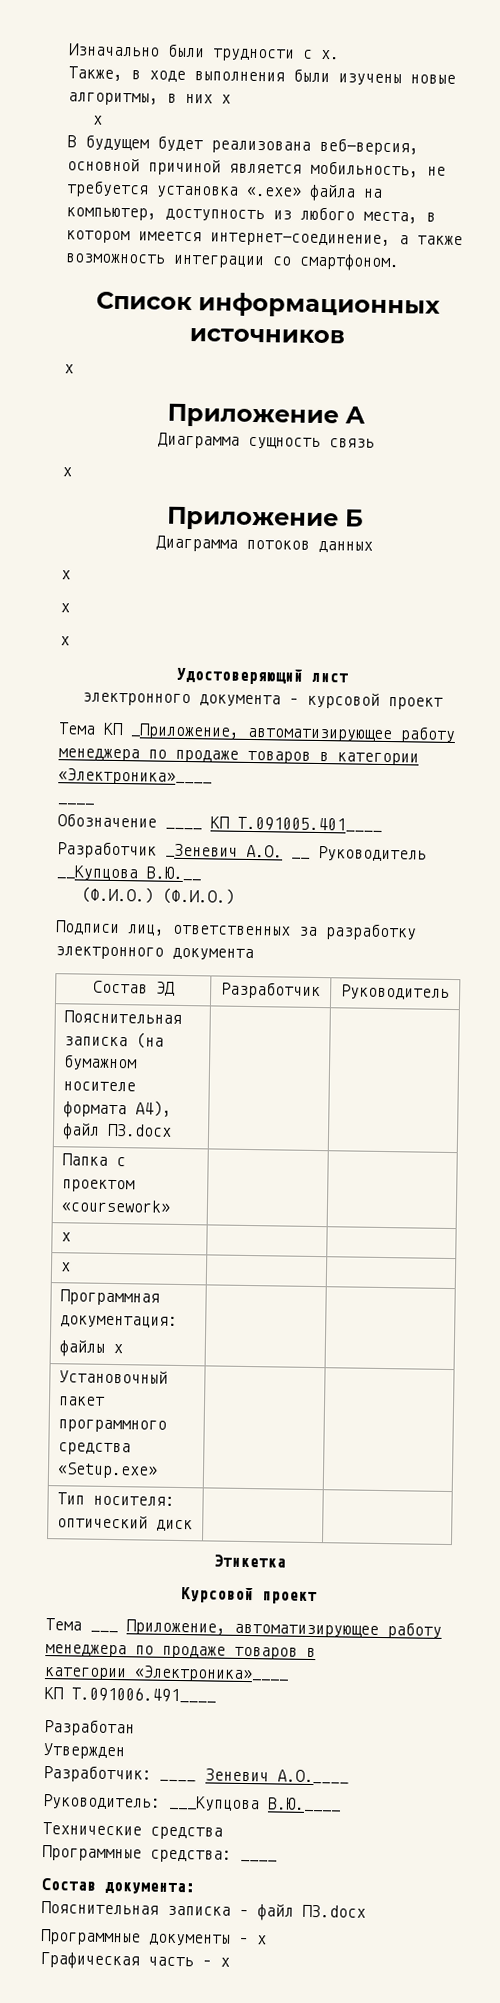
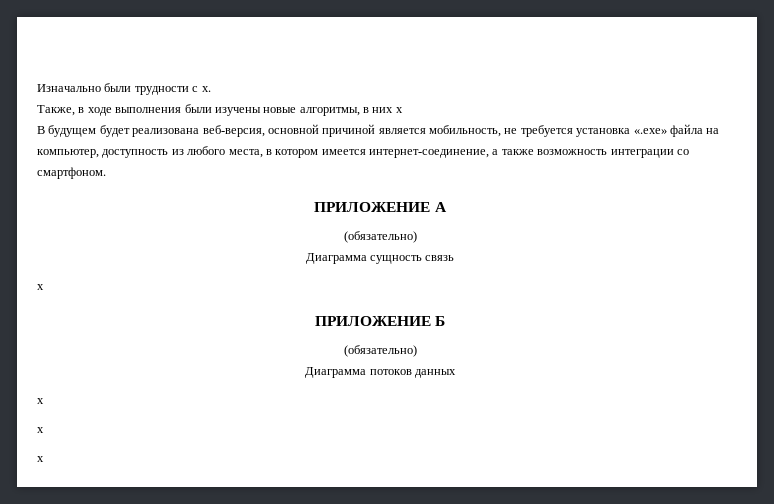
[91,115,103,125] // x -> (403, 110) none
[96,291,441,319] [189,328,345,344] [64,364,74,374] [167,403,365,429] Список информационных источников // x // Приложение А -> [314,202,447,212] [343,231,417,243] ПРИЛОЖЕНИЕ А // (обязательно)
[166,506,339,532] Приложение -> [314,316,431,326] ПРИЛОЖЕНИЕ
(364, 518) none -> [343,345,417,357] // (обязательно)
[176,666,348,685] [81,691,443,710] [58,722,456,744] [58,748,419,766] [58,768,212,786] [57,803,94,806] [57,813,382,833] [57,841,427,863] [56,865,201,882] [80,886,235,905] [55,920,417,941] [55,946,254,962] [92,980,175,996] [221,981,321,1000] [341,984,450,1001] [63,1010,182,1024] [63,1032,164,1049] [62,1054,137,1072] [62,1081,136,1092] [62,1100,172,1119] [61,1122,172,1140] [61,1153,126,1167] [61,1179,135,1193] [60,1199,171,1213] [60,1232,71,1242] [59,1262,71,1272] [59,1289,160,1306] [59,1315,178,1329] [58,1339,123,1357] [58,1369,168,1384] [57,1396,105,1406] [57,1419,167,1433] [57,1442,131,1456] [56,1462,158,1479] [56,1492,175,1506] [56,1514,193,1532] [212,1554,286,1568] [181,1586,317,1605] [45,1618,442,1639] [45,1644,316,1660] [44,1665,289,1683] [44,1686,216,1704] [44,1719,135,1737] [43,1743,125,1760] [43,1765,350,1785] [42,1794,341,1813] [42,1822,223,1840] [42,1845,277,1863] [41,1878,195,1896] [41,1901,366,1921] [40,1929,267,1947] [40,1952,230,1970] // Удостоверяющий лист // электронного документа – курсовой проект // Тема КП _Приложение, автоматизирующее работу менеджера по продаже товаров в категории «Электроника»____ // ____ // Обозначение ____ КП Т.091005.401____ // Разработчик _Зеневич А.О. __ Руководитель __Купцова В.Ю.__ // (Ф.И.О.) (Ф.И.О.) // Подписи лиц, ответственных за разработку электронного документа // Состав ЭД | Разработчик | Руководитель // Пояснительная записка (на бумажном носителе формата А4), файл ПЗ.docx | | // Папка с проектом «coursework» | | // x | | // x | | // Программная документация: // файлы x | | // Установочный пакет программного средства «Setup.exe» | | // Тип носителя: оптический диск | | // Этикетка // Курсовой проект // Тема ___ Приложение, автоматизирующее работу менеджера по продаже товаров в // категории «Электроника»____ // КП Т.091006.491____ // Разработан // Утвержден // Разработчик: ____ Зеневич А.О.____ // Руководитель: ___Купцова В.Ю.____ // Технические средства // Программные средства: ____ // Состав документа: // Пояснительная записка – файл ПЗ.docx // Программные документы – x // Графическая часть – x -> (44, 459) none

